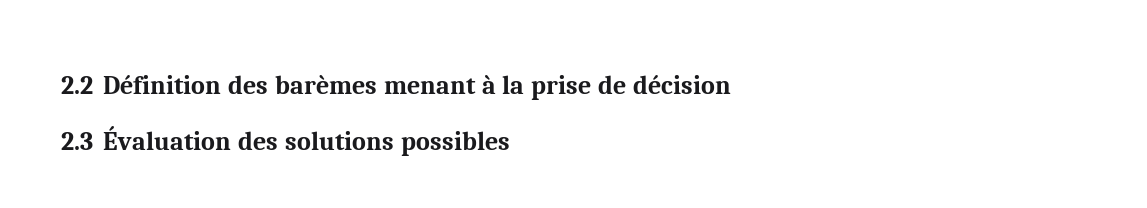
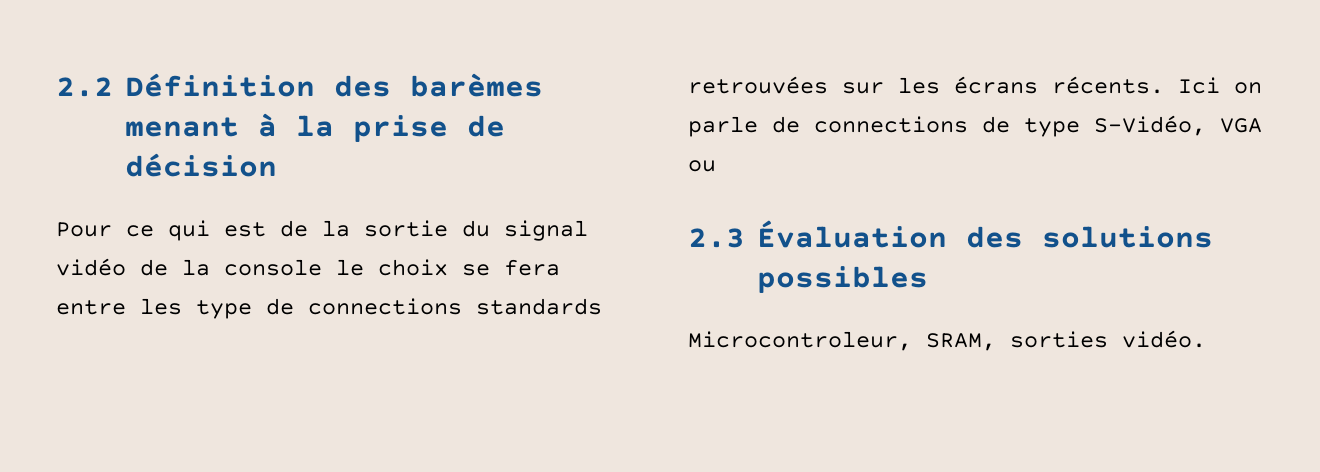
(732, 84) none -> [56,220,588,241] [56,258,560,276] [56,298,602,319] [688,76,1262,94] [688,115,1262,137] [688,160,716,172] // Pour ce qui est de la sortie du signal vidéo de la console le choix se fera entre les type de connections standards retrouvées sur les écrans récents. Ici on parle de connections de type S-Vidéo, VGA ou
(510, 143) none -> [688,330,1206,351] // Microcontroleur, SRAM, sorties vidéo.

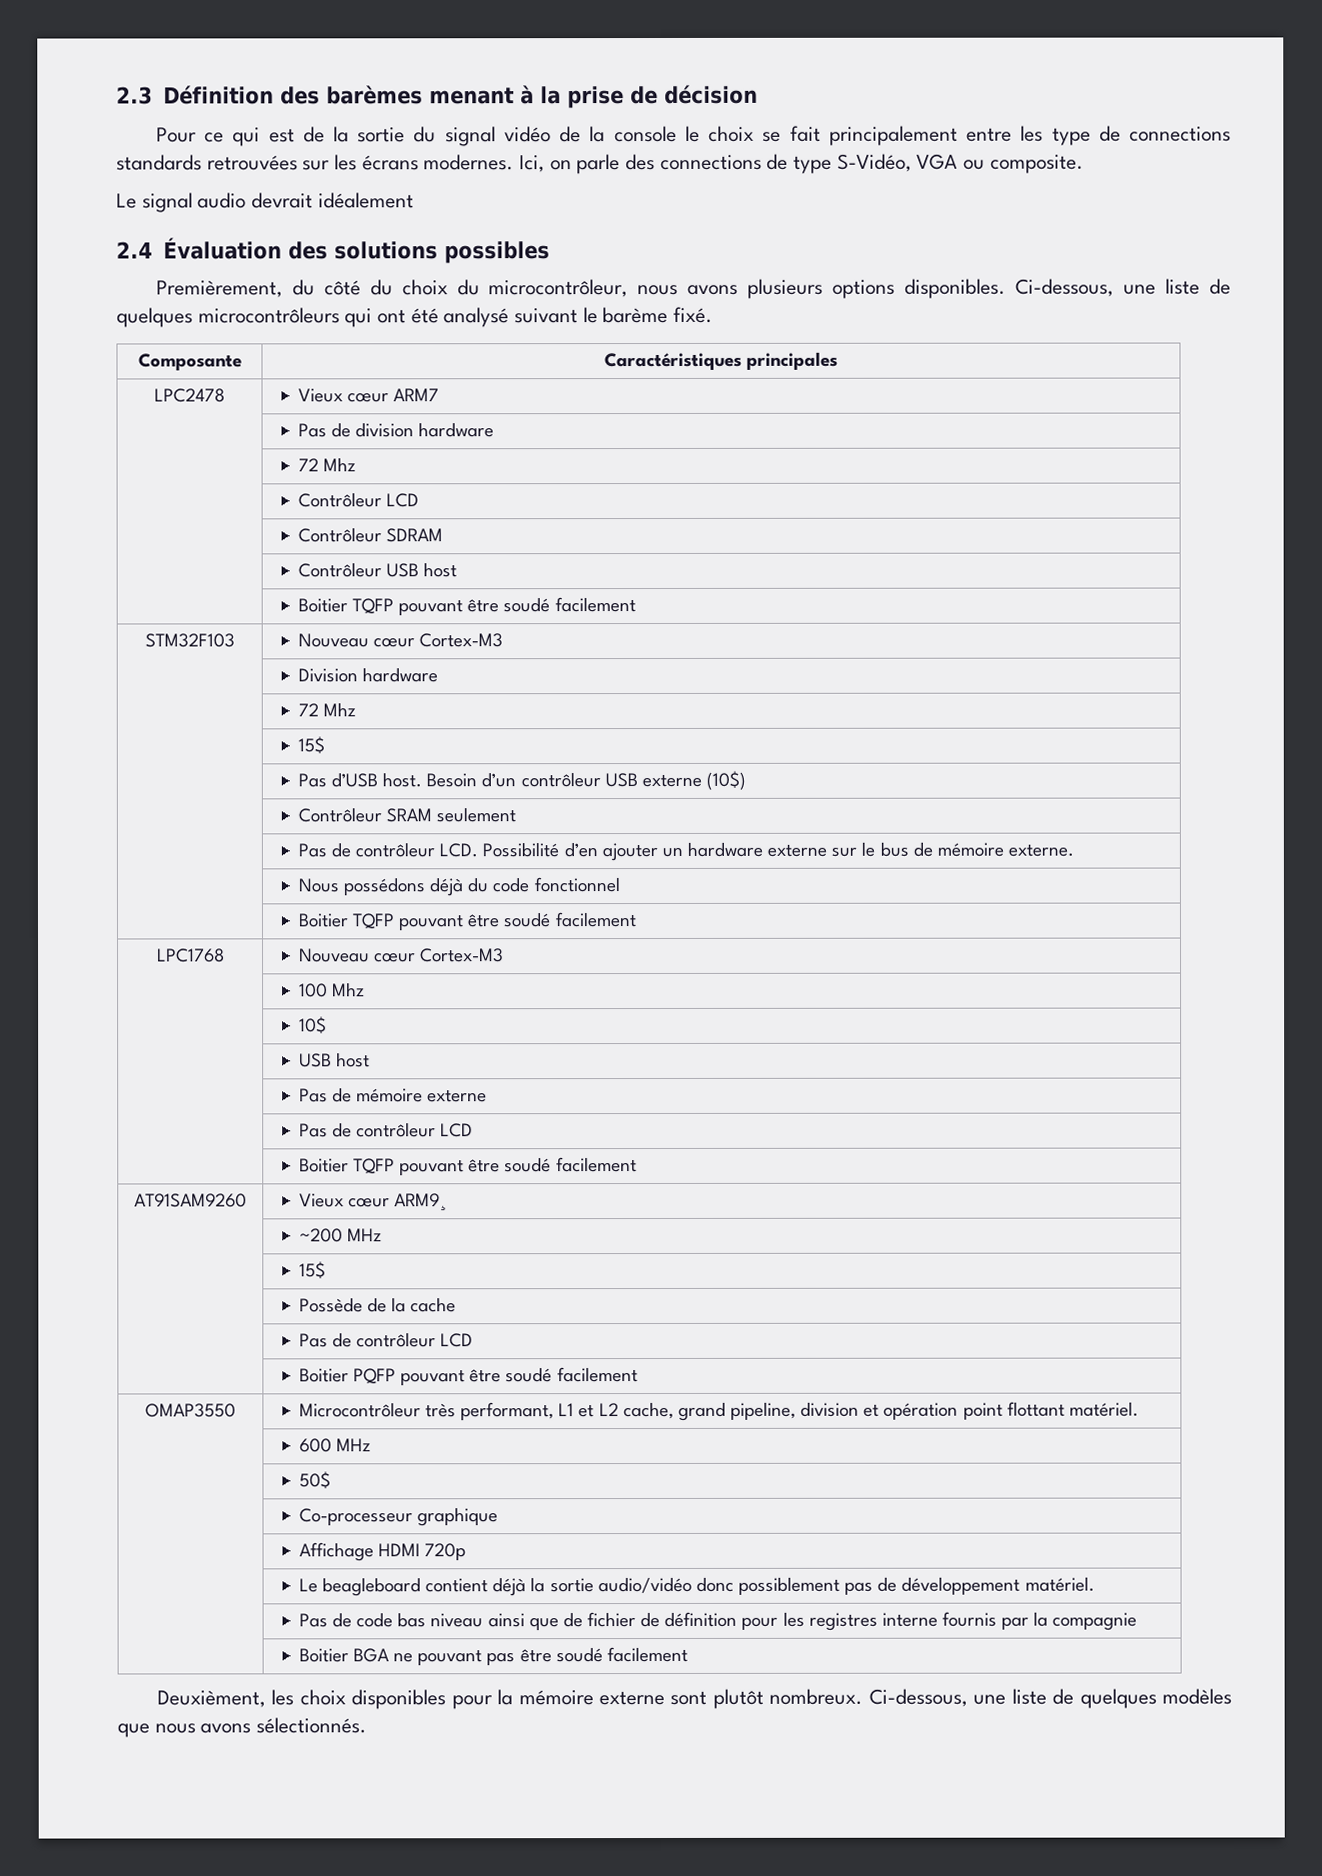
[56,77,113,97] 2.2 -> [116,86,153,105] 2.3
[504,259,560,276] fera -> [789,125,958,146] fait principalement
[1052,76,1220,94] récents. Ici -> [423,154,546,173] modernes. Ici,
[772,116,800,133] de -> [625,154,656,171] des
[688,220,1213,248] [756,266,928,293] [688,330,1206,351] // 2.3 Évaluation des solutions possibles // Microcontroleur, SRAM, sorties vidéo. -> [989,154,1084,174] [116,192,414,213] [116,237,550,264] [155,278,1231,299] [116,306,714,328] [137,353,242,371] [603,351,839,371] [154,388,225,403] [297,388,440,403] [297,422,495,438] [297,457,357,472] [297,492,420,508] [297,527,444,543] [297,562,458,578] [297,597,636,616] [144,633,235,648] [297,633,504,648] [297,667,439,683] [297,702,357,717] [297,736,325,754] [297,770,747,790] [297,807,517,823] [297,841,1074,862] [297,877,620,897] [297,912,636,931] [156,948,225,963] [298,948,505,963] [298,982,366,998] [298,1016,327,1034] [298,1052,371,1068] [298,1087,488,1103] [298,1122,474,1138] [298,1157,637,1176] [134,1193,247,1208] [298,1193,448,1212] [298,1228,383,1243] [298,1261,326,1279] [298,1297,457,1313] [298,1332,474,1348] [298,1367,638,1386] [145,1403,236,1418] [298,1401,1139,1421] [298,1438,372,1453] [298,1471,331,1489] [298,1507,499,1527] [298,1542,467,1562] [298,1576,1095,1597] [298,1611,1138,1631] [298,1646,688,1666] [156,1688,1232,1710] [117,1717,368,1738] composite. // Le signal audio devrait idéalement // 2.4 Évaluation des solutions possibles // Premièrement, du côté du choix du microcontrôleur, nous avons plusieurs options disponibles. Ci-dessous, une liste de quelques microcontrôleurs qui ont été analysé suivant le barème fixé. // Composante | Caractéristiques principales // LPC2478 | Vieux cœur ARM7 // | Pas de division hardware // | 72 Mhz // | Contrôleur LCD // | Contrôleur SDRAM // | Contrôleur USB host // | Boitier TQFP pouvant être soudé facilement // STM32F103 | Nouveau cœur Cortex-M3 // | Division hardware // | 72 Mhz // | 15$ // | Pas d’USB host. Besoin d’un contrôleur USB externe (10$) // | Contrôleur SRAM seulement // | Pas de contrôleur LCD. Possibilité d’en ajouter un hardware externe sur le bus de mémoire externe. // | Nous possédons déjà du code fonctionnel // | Boitier TQFP pouvant être soudé facilement // LPC1768 | Nouveau cœur Cortex-M3 // | 100 Mhz // | 10$ // | USB host // | Pas de mémoire externe // | Pas de contrôleur LCD // | Boitier TQFP pouvant être soudé facilement // AT91SAM9260 | Vieux cœur ARM9¸ // | ~200 MHz // | 15$ // | Possède de la cache // | Pas de contrôleur LCD // | Boitier PQFP pouvant être soudé facilement // OMAP3550 | Microcontrôleur très performant, L1 et L2 cache, grand pipeline, division et opération point flottant matériel. // | 600 MHz // | 50$ // | Co-processeur graphique // | Affichage HDMI 720p // | Le beagleboard contient déjà la sortie audio/vidéo donc possiblement pas de développement matériel. // | Pas de code bas niveau ainsi que de fichier de définition pour les registres interne fournis par la compagnie // | Boitier BGA ne pouvant pas être soudé facilement // Deuxièment, les choix disponibles pour la mémoire externe sont plutôt nombreux. Ci-dessous, une liste de quelques modèles que nous avons sélectionnés.

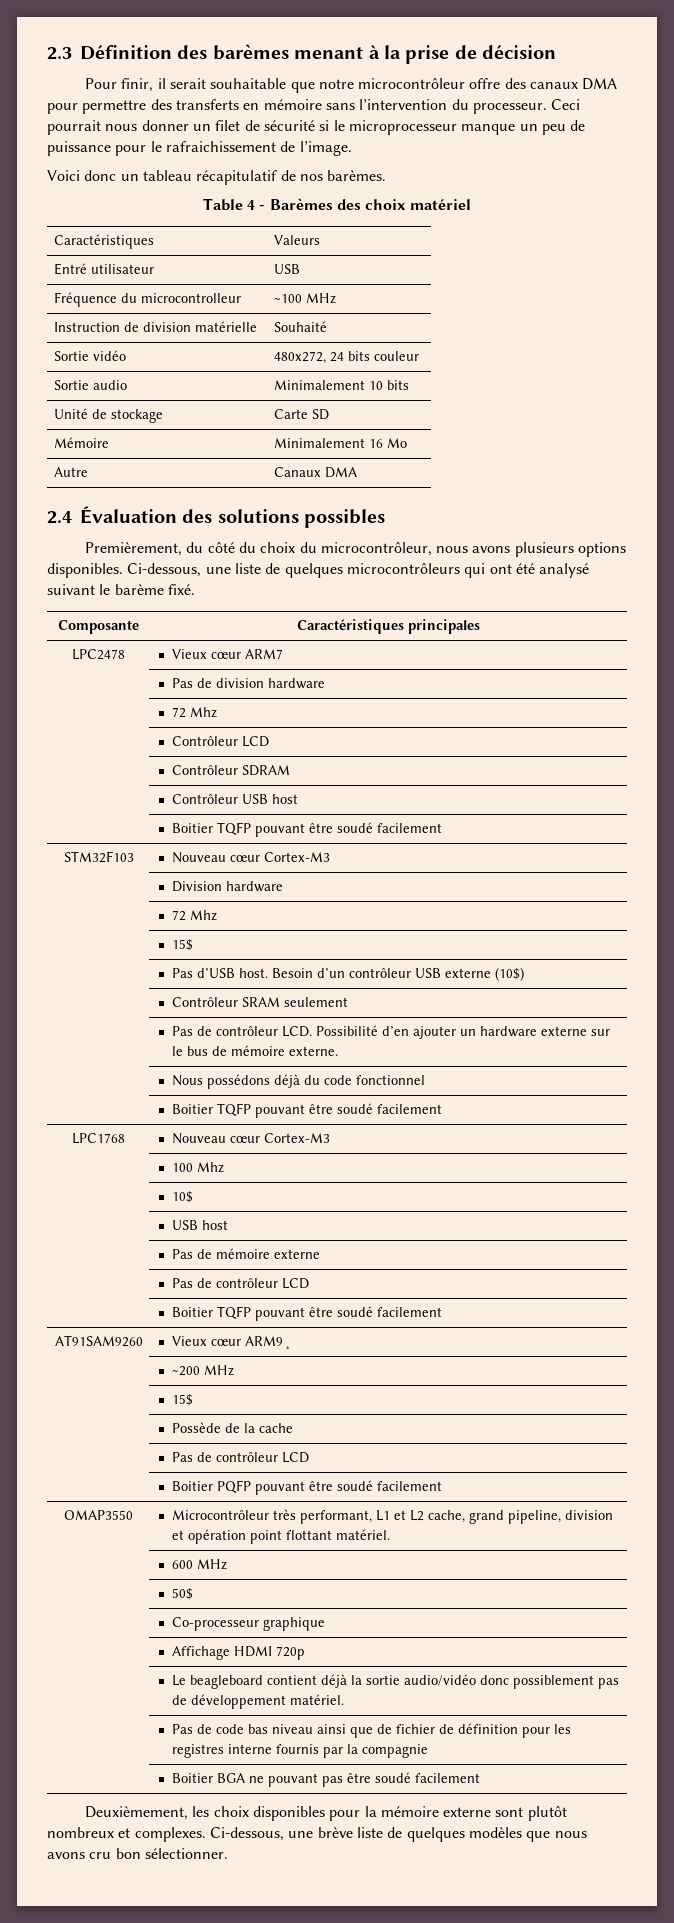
[204,125,1232,147] [116,153,1084,175] [116,192,414,213] ce qui est de la sortie du signal vidéo de la console le choix se fait principalement entre les type de connections standards retrouvées sur les écrans modernes. Ici, on parle des connections de type S-Vidéo, VGA ou composite. // Le signal audio devrait idéalement -> [121,78,618,93] [47,99,581,114] [47,120,586,135] [47,141,352,156] [47,170,387,185] [202,198,472,211] [53,234,154,249] [273,235,320,245] [53,263,154,275] [273,264,300,274] [53,292,241,307] [273,293,336,304] [53,321,257,332] [273,321,327,332] [53,350,126,361] [273,351,419,364] [53,380,127,390] [273,380,409,390] [53,408,163,423] [273,409,329,420] [53,437,109,448] [273,438,407,448] [53,467,88,477] [273,467,357,478] finir, il serait souhaitable que notre microcontrôleur offre des canaux DMA pour permettre des transferts en mémoire sans l’intervention du processeur. Ceci pourrait nous donner un filet de sécurité si le microprocesseur manque un peu de puissance pour le rafraichissement de l’image. // Voici donc un tableau récapitulatif de nos barèmes. // Table 4 - Barèmes des choix matériel // Caractéristiques | Valeurs // Entré utilisateur | USB // Fréquence du microcontrolleur | ~100 MHz // Instruction de division matérielle | Souhaité // Sortie vidéo | 480x272, 24 bits couleur // Sortie audio | Minimalement 10 bits // Unité de stockage | Carte SD // Mémoire | Minimalement 16 Mo // Autre | Canaux DMA
[156,1690,266,1708] Deuxièment, -> [84,1806,188,1820] Deuxièmement,
[769,1688,1007,1707] nombreux. Ci-dessous, une -> [47,1827,353,1842] nombreux et complexes. Ci-dessous, une brève
[256,1717,368,1734] sélectionnés. -> [89,1848,228,1859] cru bon sélectionner.

